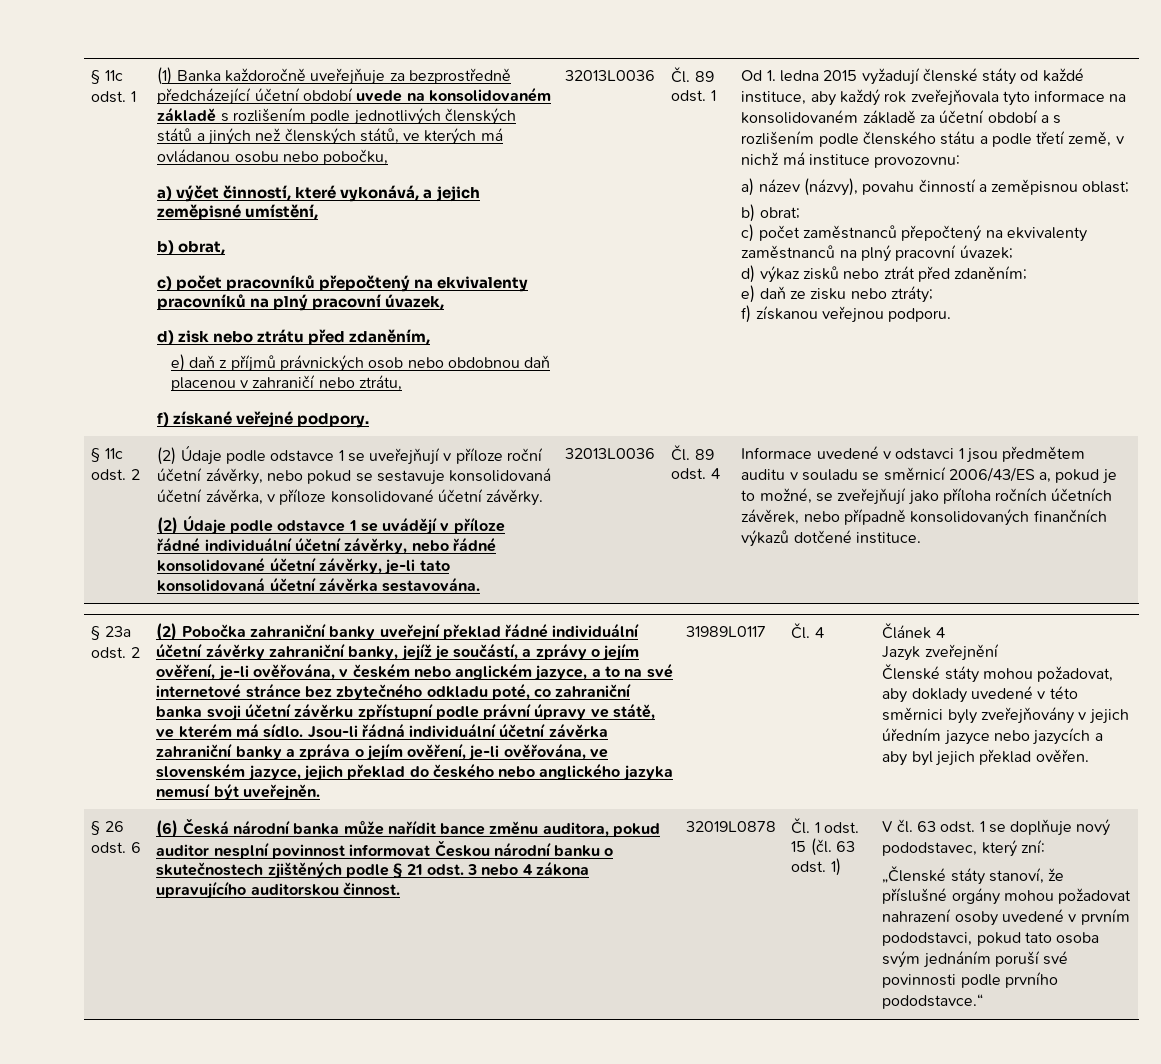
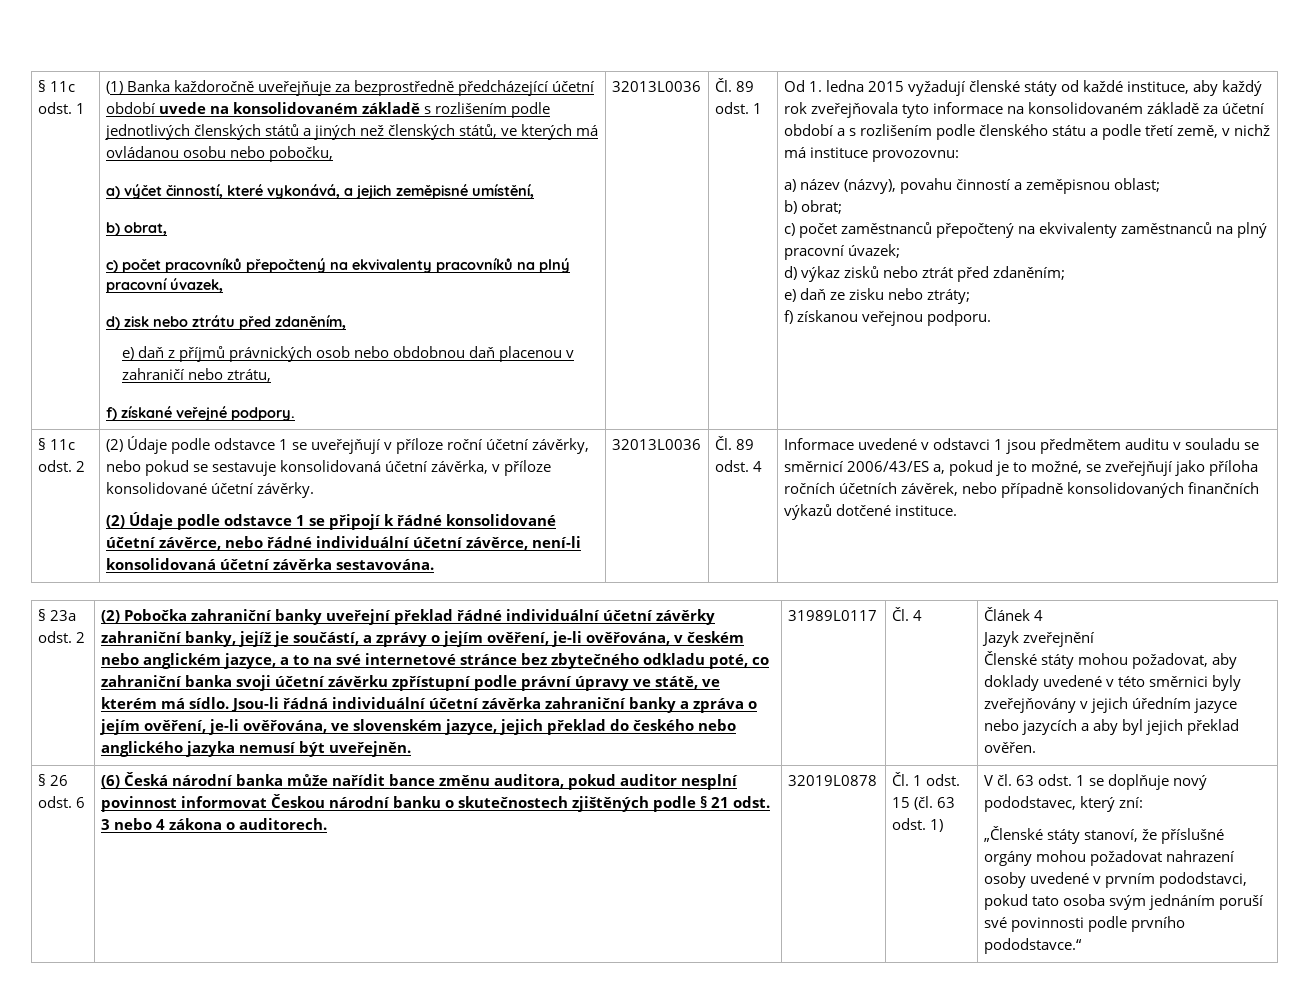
[382,517,505,535] [157,537,496,554] [157,557,450,575] uvádějí v příloze řádné individuální účetní závěrky, nebo řádné konsolidované účetní závěrky, je-li tato -> [328,514,556,530] [105,536,581,550] připojí k řádné konsolidované účetní závěrce, nebo řádné individuální účetní závěrce, není-li
[156,881,400,899] upravujícího auditorskou činnost. -> [225,818,327,830] o auditorech.

